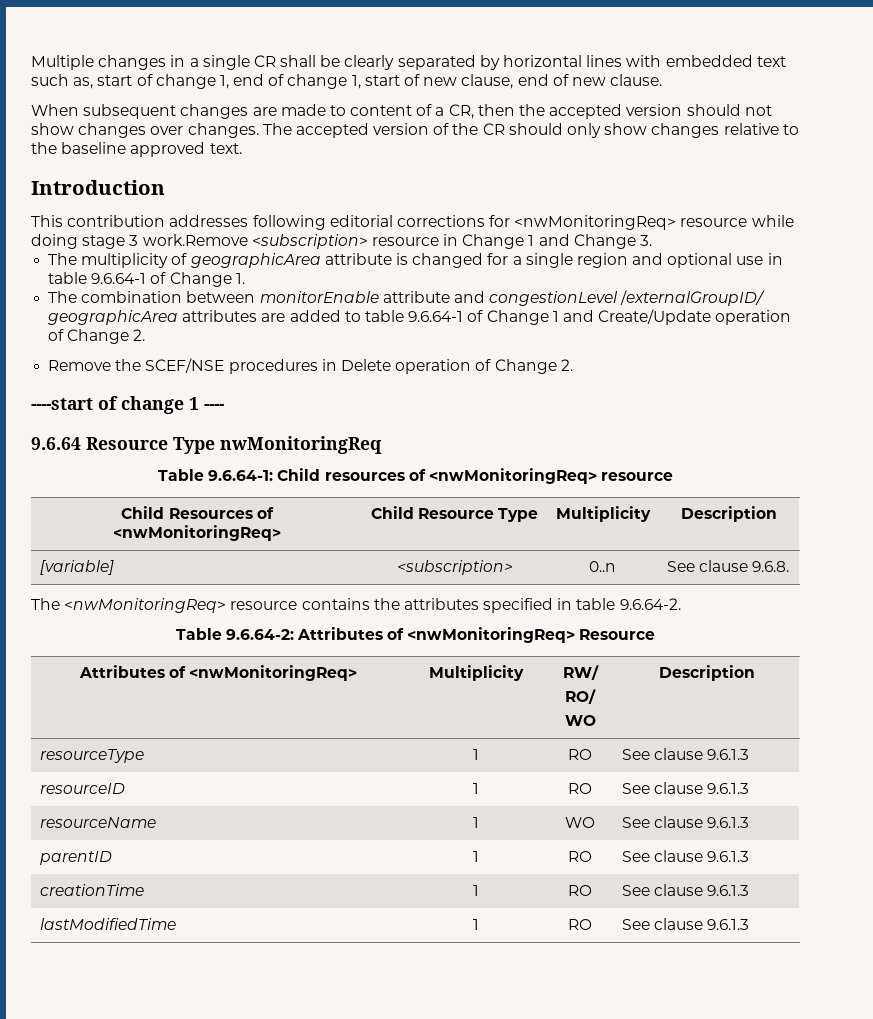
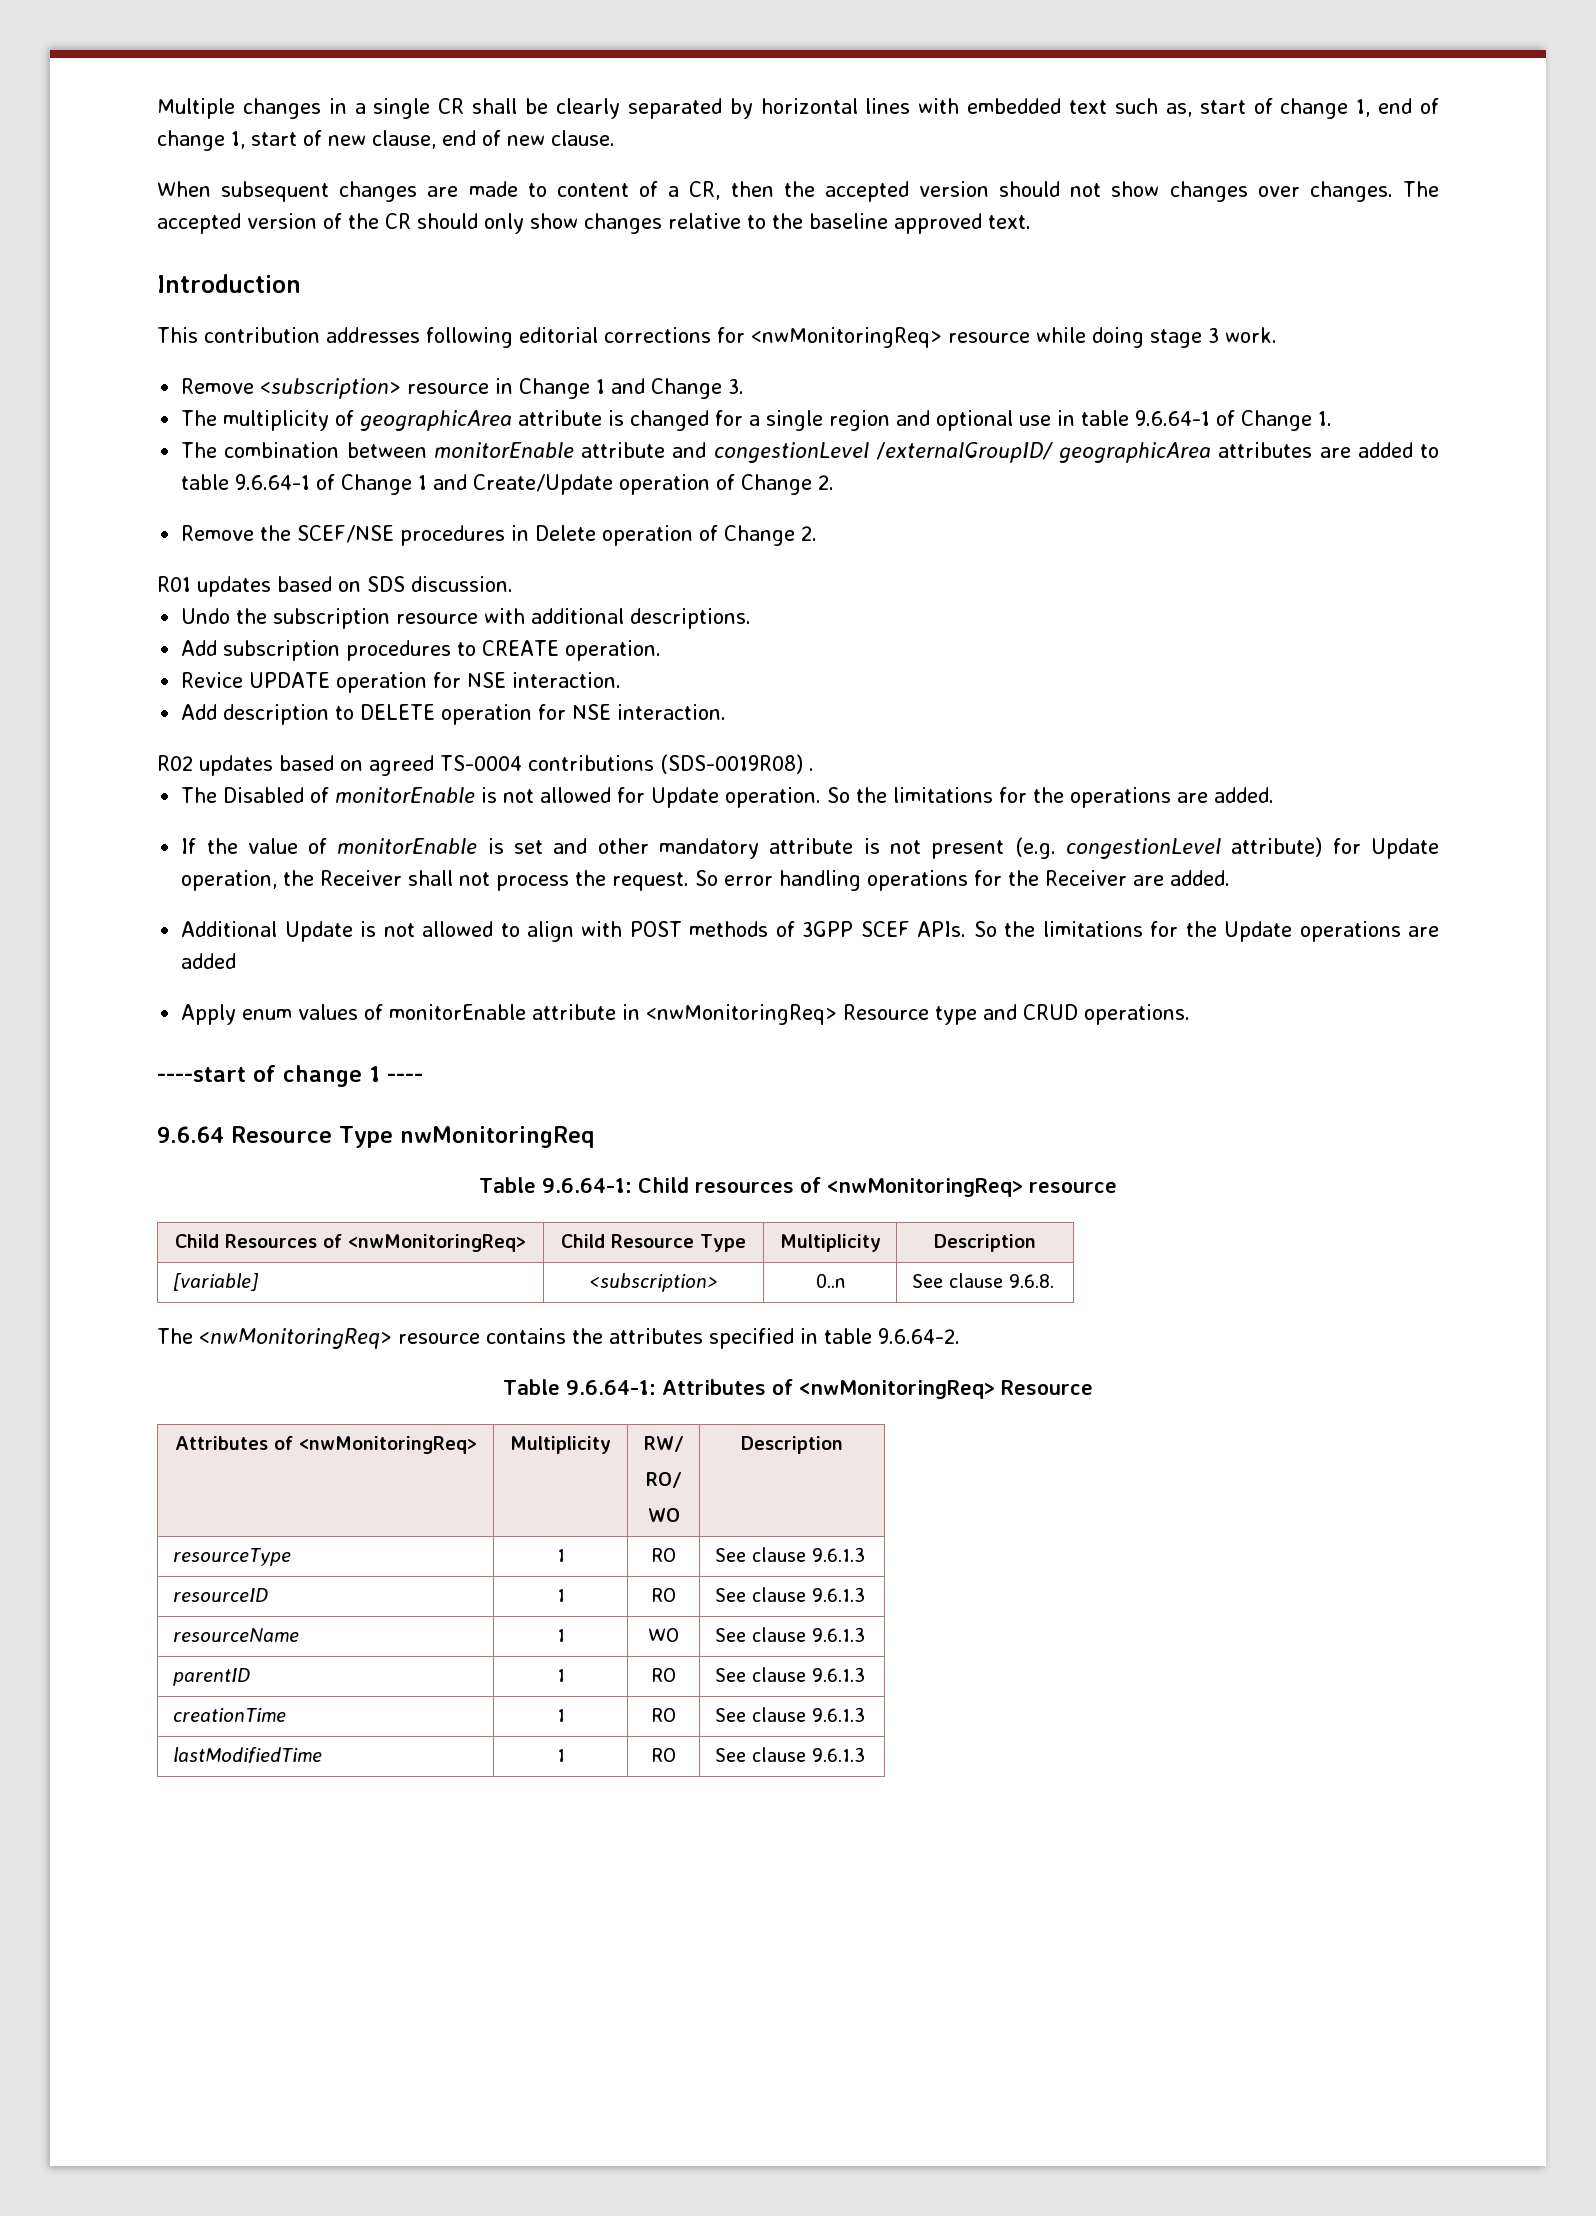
[142,234,248,246] work.Remove -> [1225,327,1277,343] [181,378,255,394] work. // Remove
(573, 365) none -> [157,576,513,597] [181,608,752,629] [181,640,662,661] [181,672,622,693] [181,704,727,725] [157,754,814,776] [181,787,1275,808] [181,837,1439,859] [181,870,1231,891] [181,921,1440,942] [181,953,237,969] [181,1004,1191,1025] // R01 updates based on SDS discussion. // Undo the subscription resource with additional descriptions. // Add subscription procedures to CREATE operation. // Revice UPDATE operation for NSE interaction. // Add description to DELETE operation for NSE interaction. // R02 updates based on agreed TS-0004 contributions (SDS-0019R08) . // The Disabled of monitorEnable is not allowed for Update operation. So the limitations for the operations are added. // If the value of monitorEnable is set and other mandatory attribute is not present (e.g. congestionLevel attribute) for Update operation, the Receiver shall not process the request. So error handling operations for the Receiver are added. // Additional Update is not allowed to align with POST methods of 3GPP SCEF APIs. So the limitations for the Update operations are added // Apply enum values of monitorEnable attribute in <nwMonitoringReq> Resource type and CRUD operations.
[225,629,294,640] 9.6.64-2: -> [565,1380,656,1395] 9.6.64-1:

